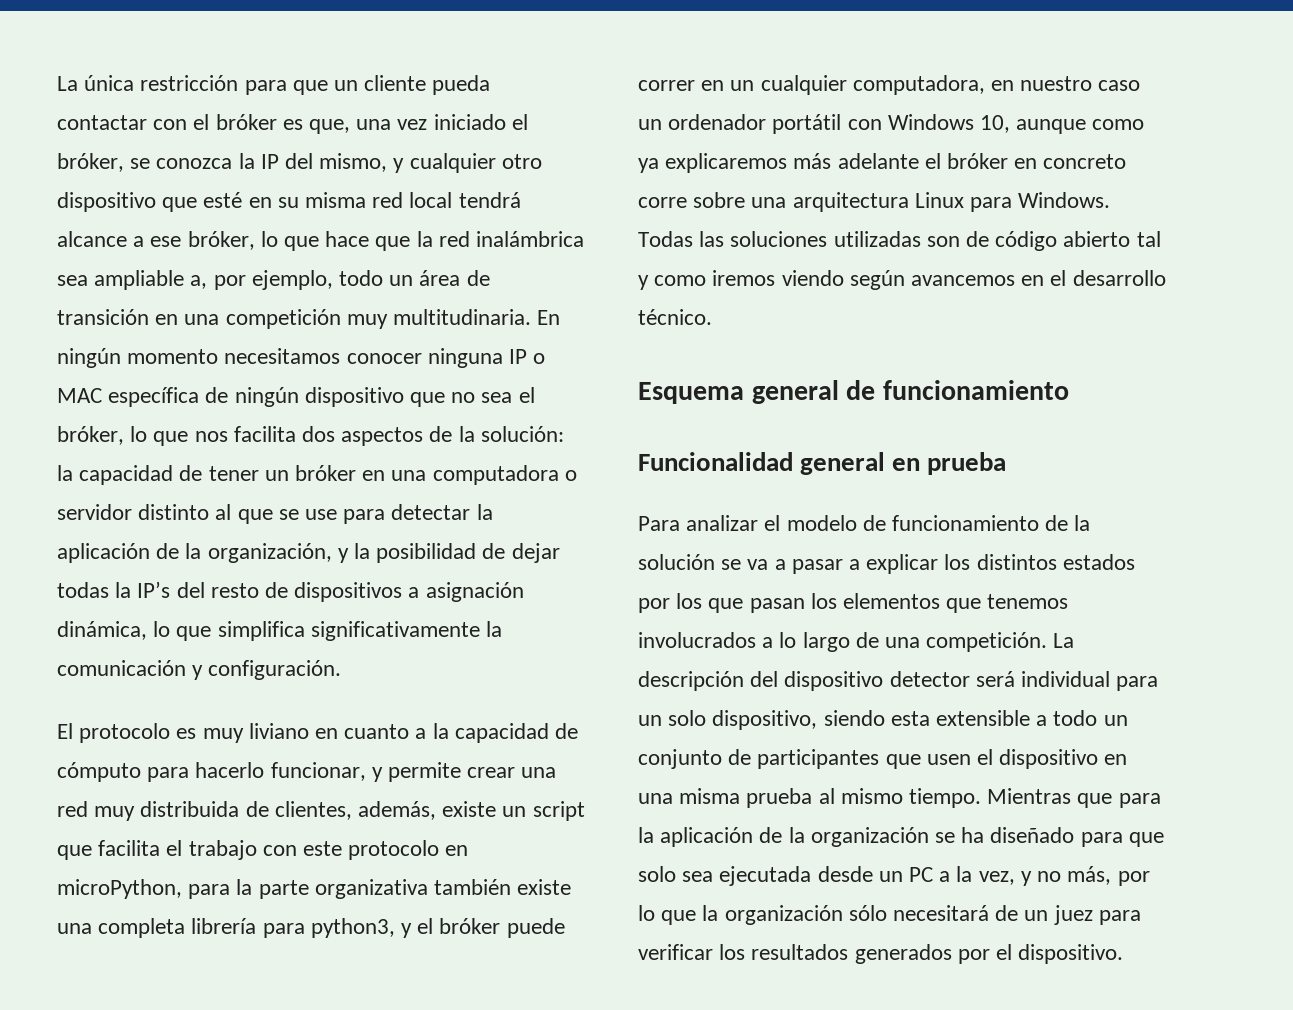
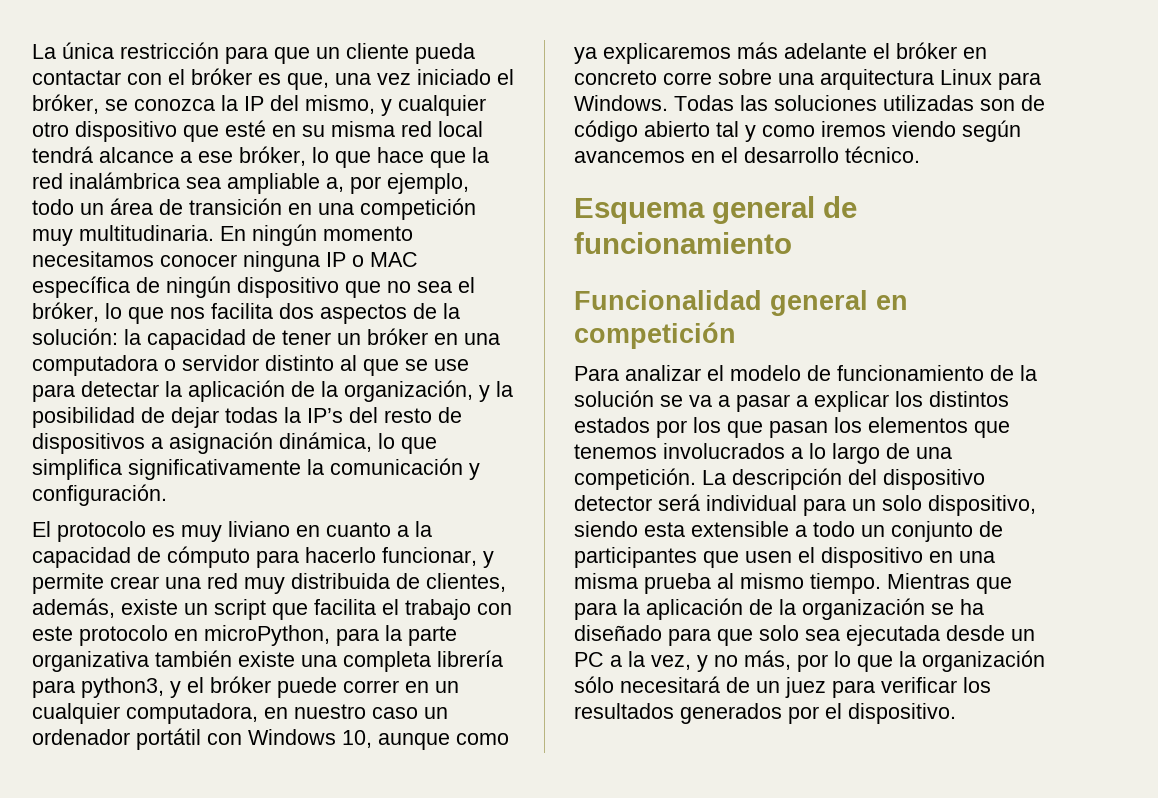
[927,452,1007,475] prueba -> [574,322,736,349] competición

